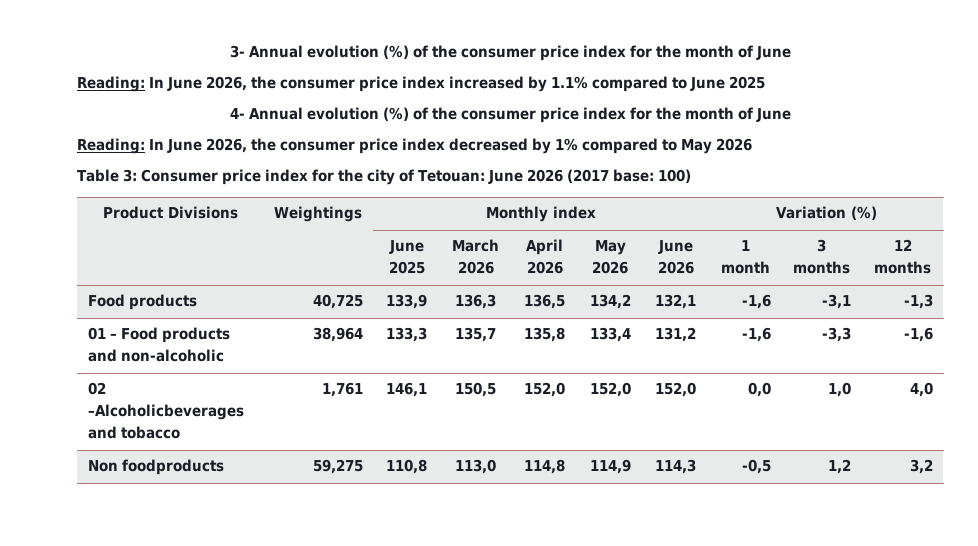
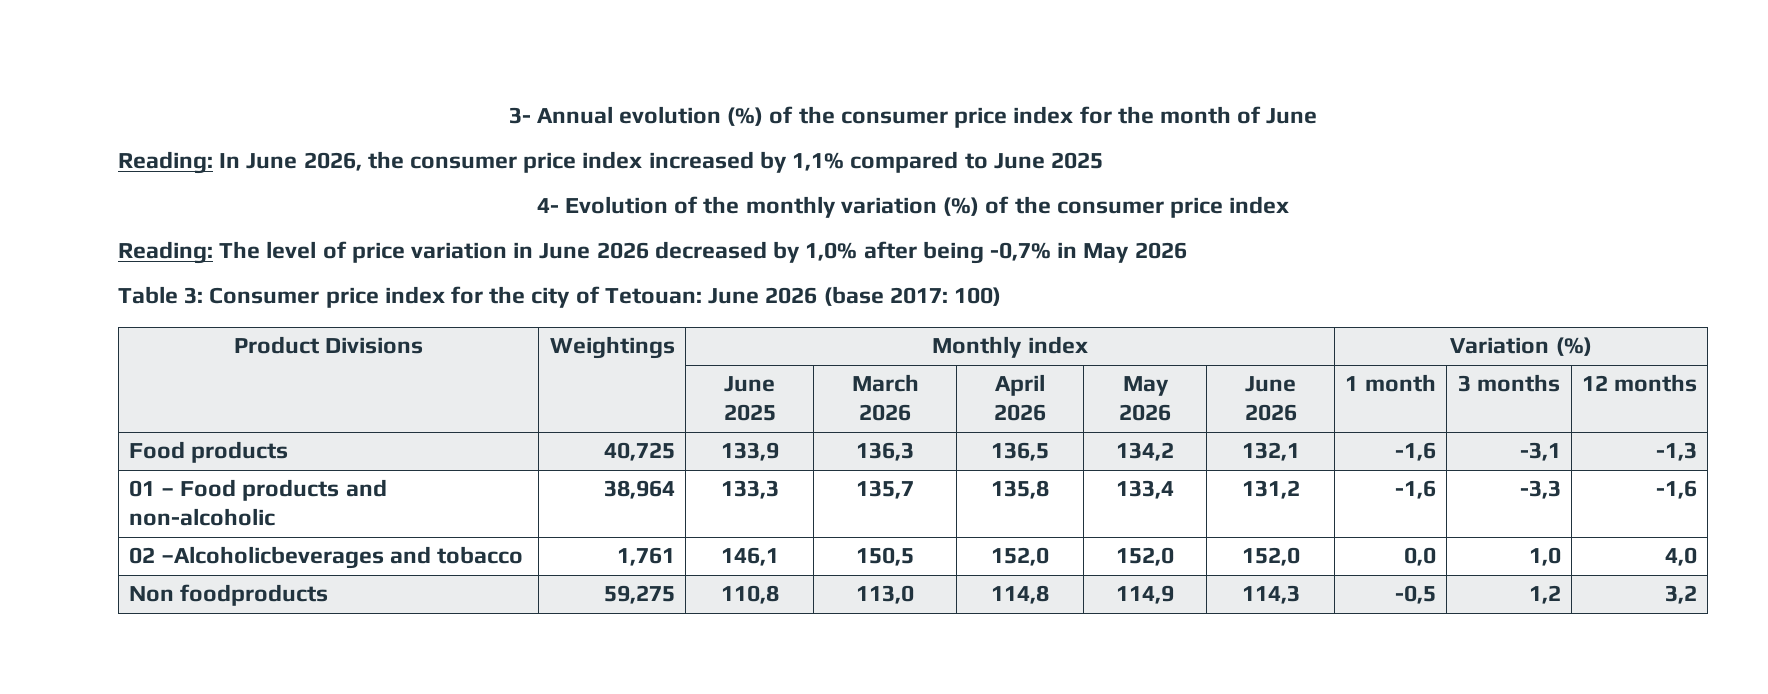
[551,76,588,89] 1.1% -> [792,152,845,171] 1,1%
[249,107,791,123] [77,138,677,154] Annual evolution (%) of the consumer price index for the month of June // Reading: In June 2026, the consumer price index decreased by 1% compared to -> [565,196,1290,218] [118,241,1078,264] Evolution of the monthly variation (%) of the consumer price index // Reading: The level of price variation in June 2026 decreased by 1,0% after being -0,7% in
[566,169,654,183] (2017 base: -> [823,286,948,306] (base 2017:

